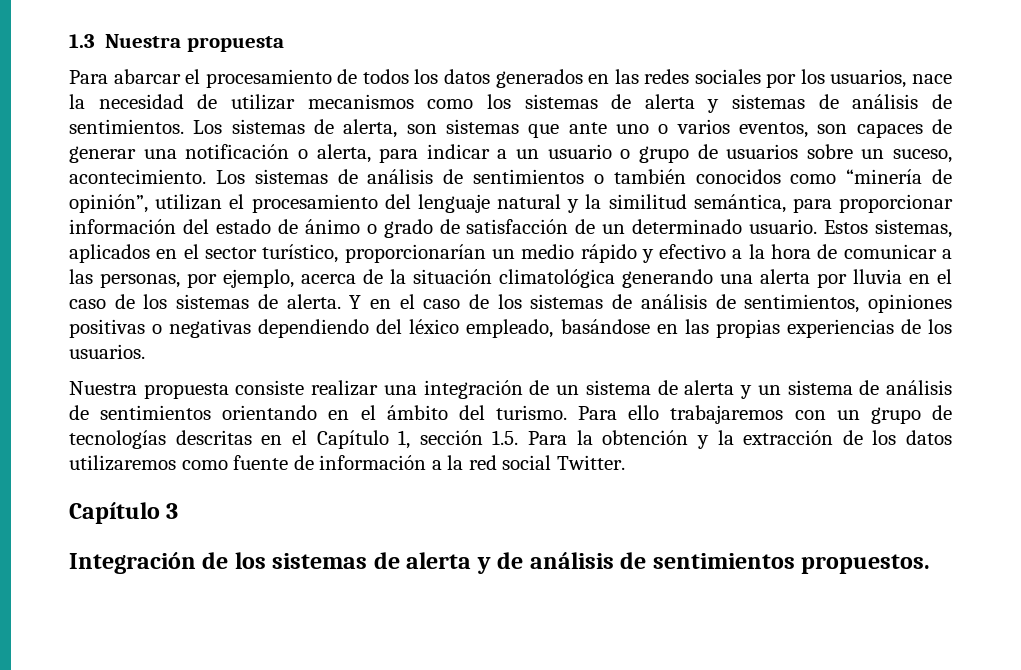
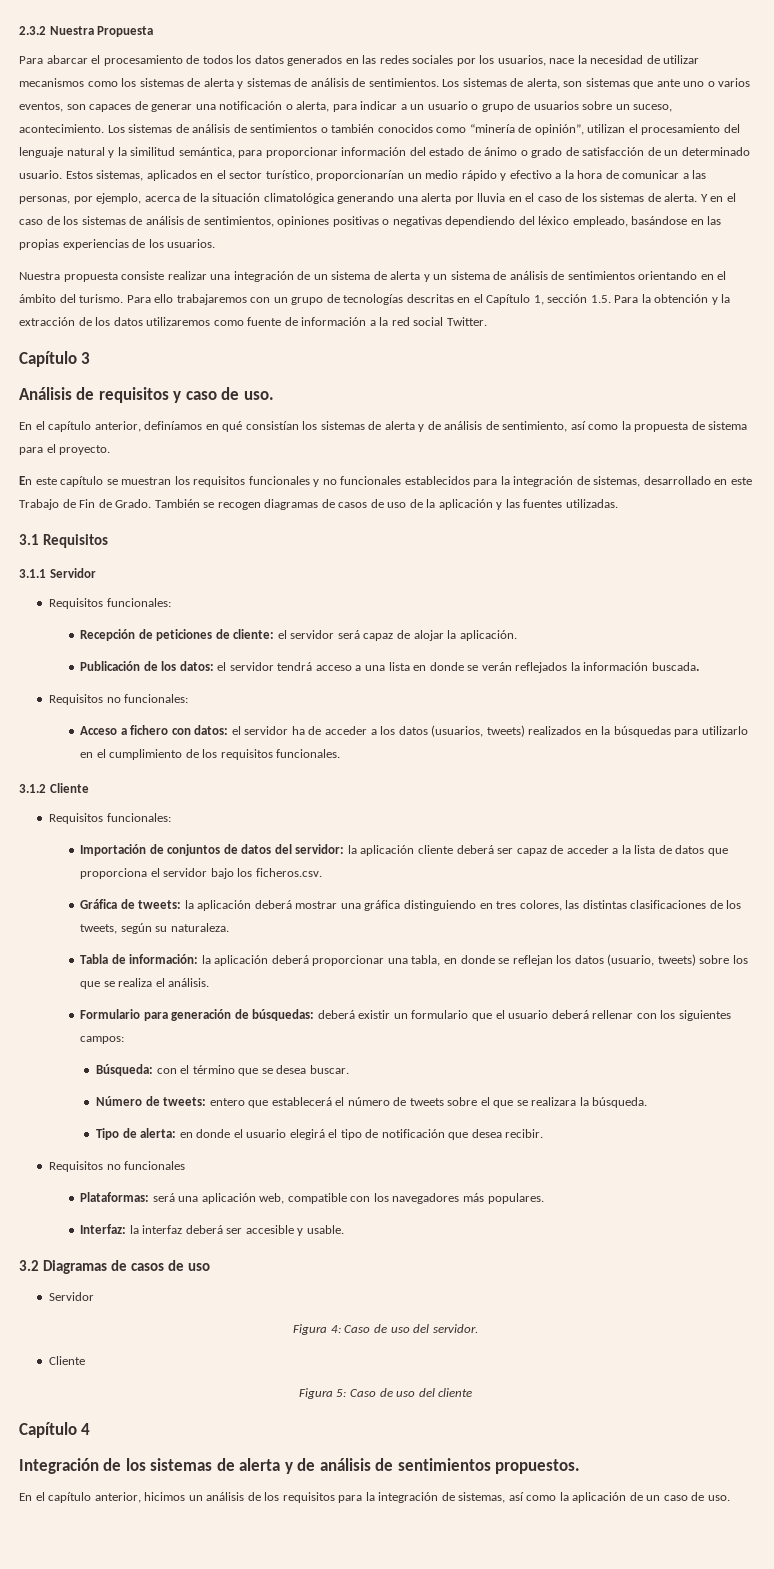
[69,34,284,52] 1.3 Nuestra propuesta -> [19,26,154,37] 2.3.2 Nuestra Propuesta
(179, 511) none -> [19,387,274,403] [19,421,748,432] [19,444,111,455] [19,476,752,487] [19,499,618,510] [19,534,108,548] [19,568,96,578] [49,598,171,609] [80,629,517,641] [80,661,699,673] [49,694,189,705] [80,725,748,737] [80,749,341,760] [19,783,89,793] [49,813,171,824] [80,844,728,856] [80,868,322,879] [80,899,742,911] [80,923,229,934] [80,954,748,966] [80,978,210,989] [80,1009,731,1021] [80,1036,125,1044] [96,1064,349,1076] [96,1096,648,1108] [96,1128,544,1140] [49,1161,186,1172] [80,1192,544,1204] [80,1224,344,1236] [19,1260,210,1274] [49,1292,95,1301] [293,1324,478,1335] [49,1356,86,1365] [298,1388,473,1399] [19,1422,91,1438] // Análisis de requisitos y caso de uso. // En el capítulo anterior, definíamos en qué consistían los sistemas de alerta y de análisis de sentimiento, así como la propuesta de sistema para el proyecto. // En este capítulo se muestran los requisitos funcionales y no funcionales establecidos para la integración de sistemas, desarrollado en este Trabajo de Fin de Grado. También se recogen diagramas de casos de uso de la aplicación y las fuentes utilizadas. // 3.1 Requisitos // 3.1.1 Servidor // Requisitos funcionales: // Recepción de peticiones de cliente: el servidor será capaz de alojar la aplicación. // Publicación de los datos: el servidor tendrá acceso a una lista en donde se verán reflejados la información buscada. // Requisitos no funcionales: // Acceso a fichero con datos: el servidor ha de acceder a los datos (usuarios, tweets) realizados en la búsquedas para utilizarlo en el cumplimiento de los requisitos funcionales. // 3.1.2 Cliente // Requisitos funcionales: // Importación de conjuntos de datos del servidor: la aplicación cliente deberá ser capaz de acceder a la lista de datos que proporciona el servidor bajo los ficheros.csv. // Gráfica de tweets: la aplicación deberá mostrar una gráfica distinguiendo en tres colores, las distintas clasificaciones de los tweets, según su naturaleza. // Tabla de información: la aplicación deberá proporcionar una tabla, en donde se reflejan los datos (usuario, tweets) sobre los que se realiza el análisis. // Formulario para generación de búsquedas: deberá existir un formulario que el usuario deberá rellenar con los siguientes campos: // Búsqueda: con el término que se desea buscar. // Número de tweets: entero que establecerá el número de tweets sobre el que se realizara la búsqueda. // Tipo de alerta: en donde el usuario elegirá el tipo de notificación que desea recibir. // Requisitos no funcionales // Plataformas: será una aplicación web, compatible con los navegadores más populares. // Interfaz: la interfaz deberá ser accesible y usable. // 3.2 Diagramas de casos de uso // Servidor // Figura 4: Caso de uso del servidor. // Cliente // Figura 5: Caso de uso del cliente // Capítulo 4
(931, 564) none -> [19,1492,730,1503] // En el capítulo anterior, hicimos un análisis de los requisitos para la integración de sistemas, así como la aplicación de un caso de uso.

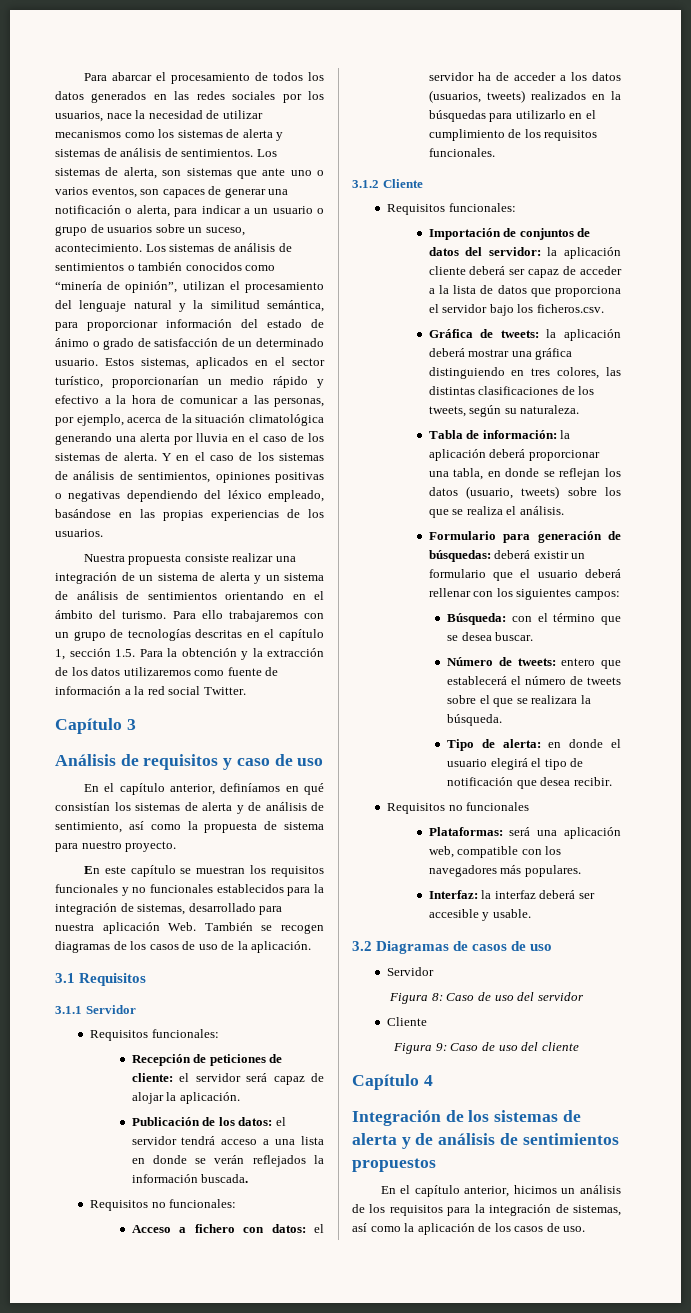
[19,26,154,37] 2.3.2 Nuestra Propuesta // -> (83, 77) none
[486,294,531,305] Capítulo -> [279,629,325,641] capítulo
[243,391,274,400] uso. -> [297,758,324,766] uso
[46,444,56,453] el -> [81,841,122,849] nuestro
[714,477,752,485] [19,499,152,510] en este Trabajo de Fin de Grado. -> [259,906,283,915] [55,922,197,934] para nuestra aplicación Web.
(335, 503) none -> [130,941,147,950] los
[438,499,618,510] aplicación y las fuentes utilizadas. -> [251,941,312,953] aplicación.
[330,1324,478,1333] 4: Caso de uso del servidor. -> [431,992,584,1001] 8: Caso de uso del servidor
[336,1389,347,1397] 5: -> [435,1043,447,1051] 9:
[495,1459,581,1474] propuestos. -> [352,1158,436,1172] propuestos
[646,1495,688,1501] un caso -> [494,1223,544,1232] los casos

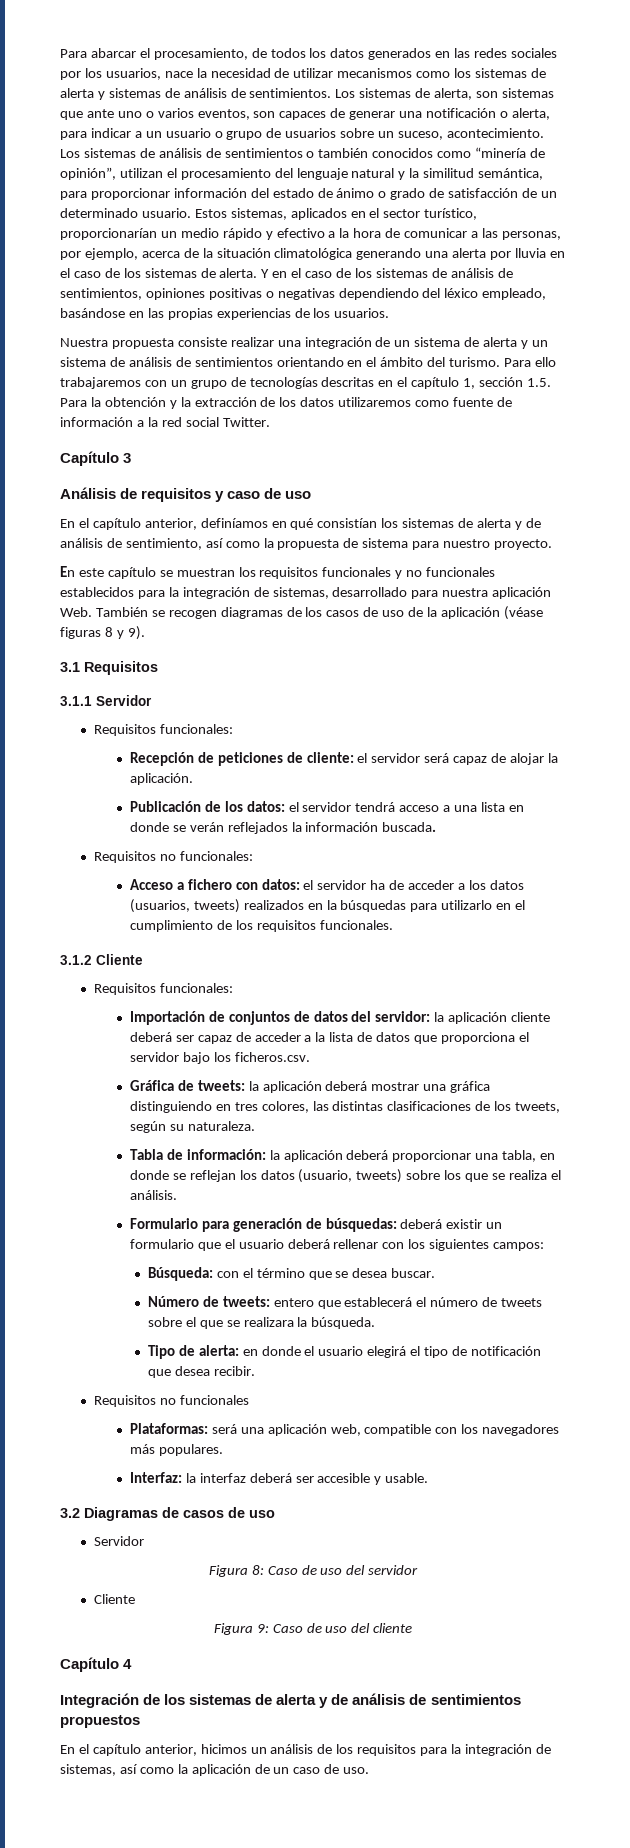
[170,73,250,84] procesamiento -> [153,48,248,60] procesamiento,
[251,941,312,953] aplicación. -> [440,606,543,620] [60,626,145,640] aplicación (véase figuras 8 y 9).
[494,1223,544,1232] los casos -> [273,1767,321,1774] un caso

